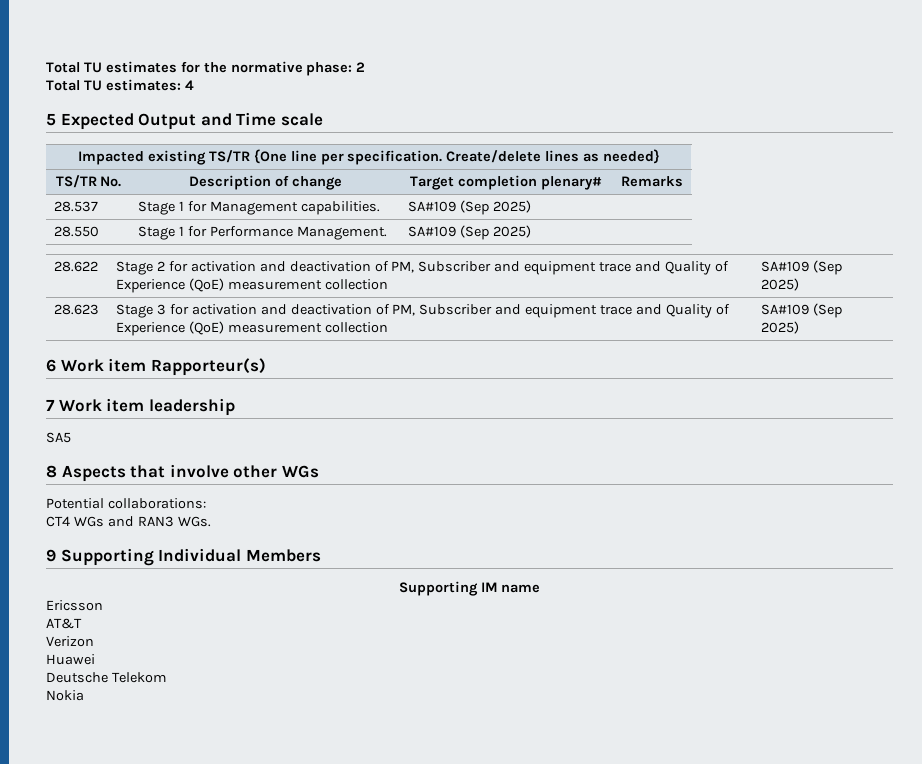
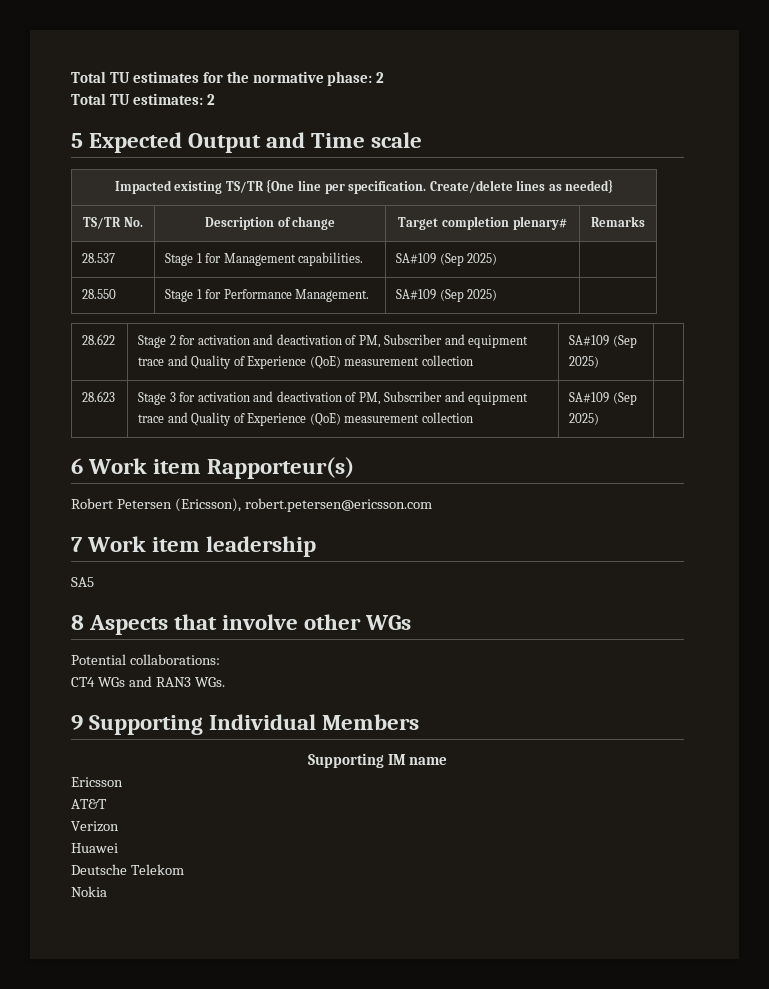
[184,80,194,90] 4 -> [206,94,215,105] 2
(266, 367) none -> [71,498,432,512] // Robert Petersen (Ericsson), robert.petersen@ericsson.com

